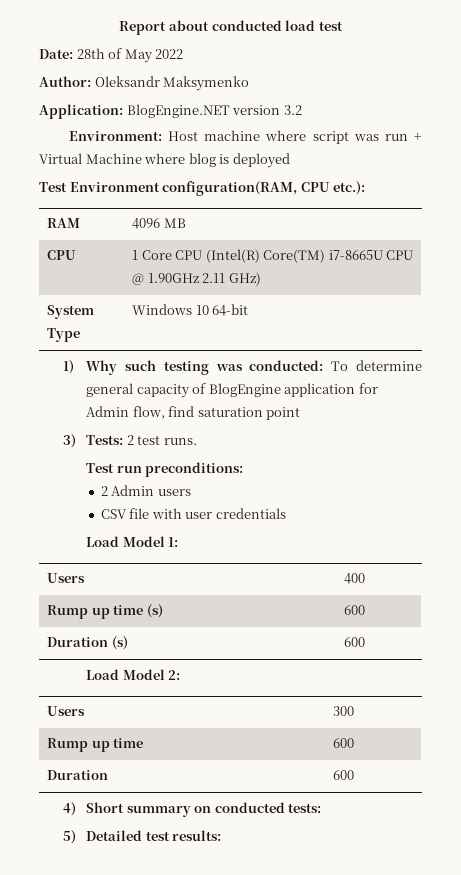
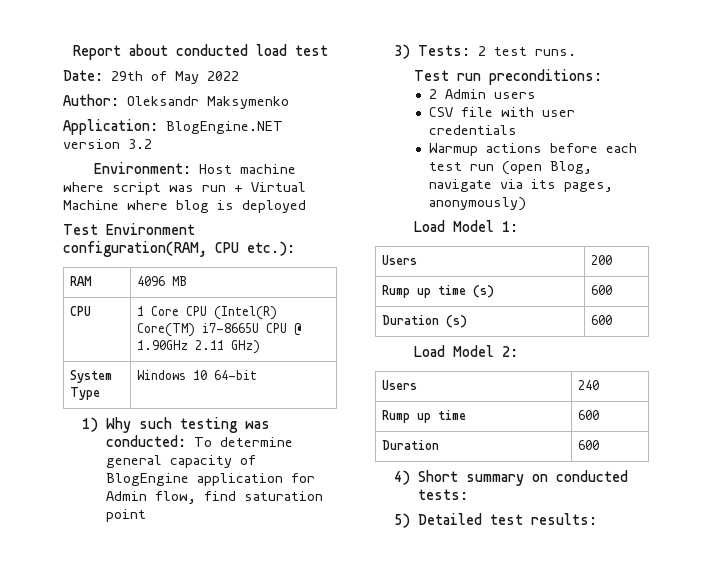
[76,48,105,59] 28th -> [111,71,143,81] 29th
(286, 513) none -> [429,143,638,156] [429,161,593,175] [429,179,614,192] [429,197,527,211] // Warmup actions before each test run (open Blog, navigate via its pages, anonymously)
[344,573,366,584] 400 -> [591,255,613,265] 200
[333,706,355,716] 300 -> [578,380,600,390] 240

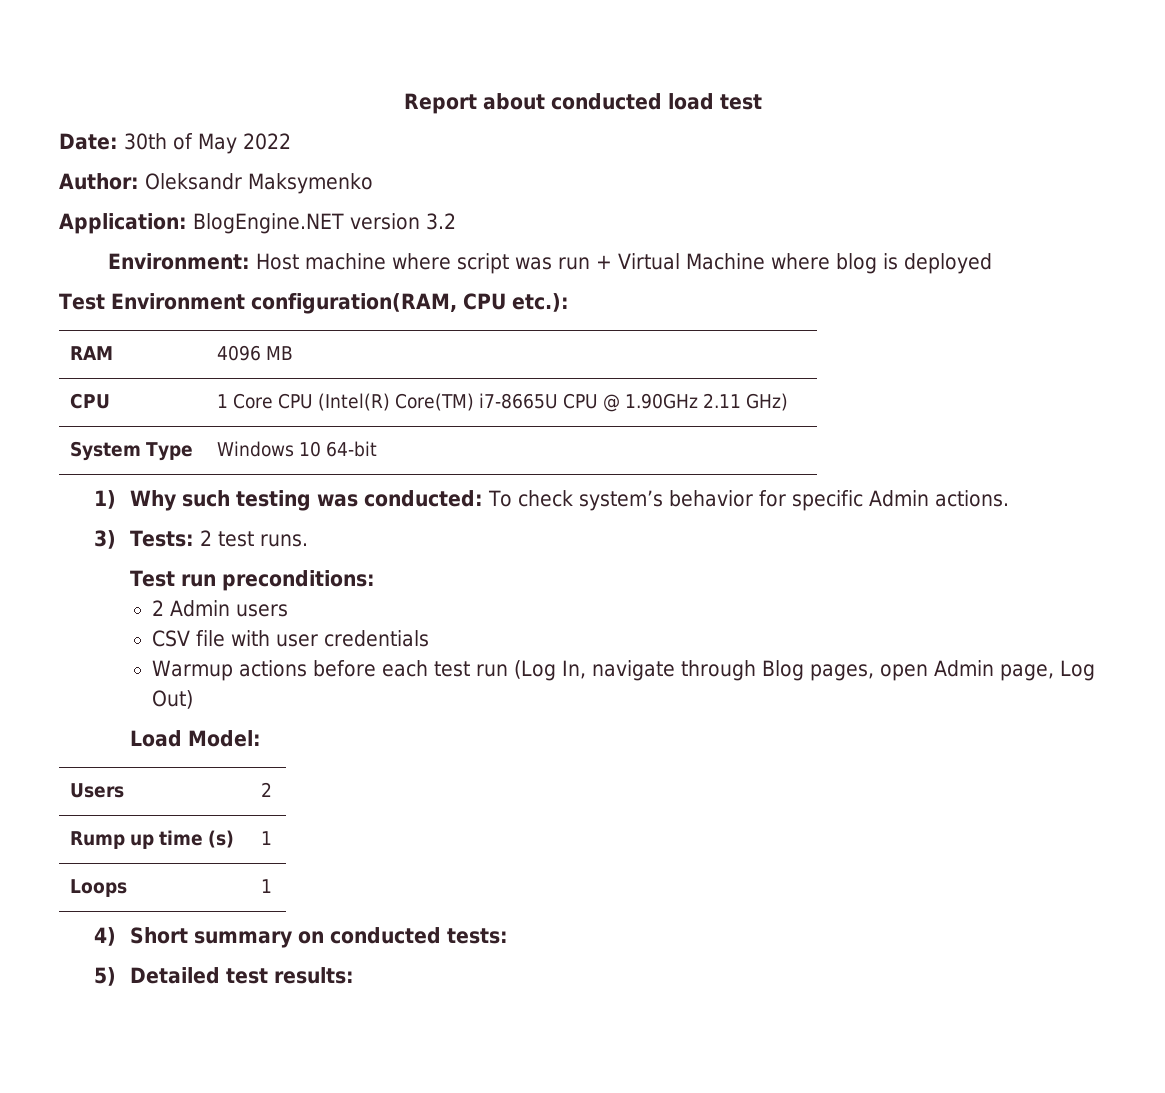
[111,71,143,81] 29th -> [124,133,167,150] 30th
[219,437,293,447] [105,455,256,468] [105,473,315,486] [105,491,323,504] [105,509,146,522] determine general capacity of BlogEngine application for Admin flow, find saturation point -> [518,490,1010,511] check system’s behavior for specific Admin actions.
[502,161,593,175] [429,179,614,192] [429,197,527,211] [413,220,518,232] [382,255,418,265] [591,255,613,265] (open Blog, navigate via its pages, anonymously) // Load Model 1: // Users | 200 -> [514,660,1096,681] [152,690,194,709] [129,730,261,747] [70,783,125,798] [261,782,273,797] (Log In, navigate through Blog pages, open Admin page, Log Out) // Load Model: // Users | 2
[591,285,613,295] [382,315,468,328] [591,315,613,325] [413,345,518,357] [382,380,418,390] [578,380,600,390] [382,410,467,423] [578,410,600,420] [382,440,440,450] [578,440,600,450] 600 // Duration (s) | 600 // Load Model 2: // Users | 240 // Rump up time | 600 // Duration | 600 -> [261,831,273,845] [70,879,128,897] [261,879,273,893] 1 // Loops | 1

